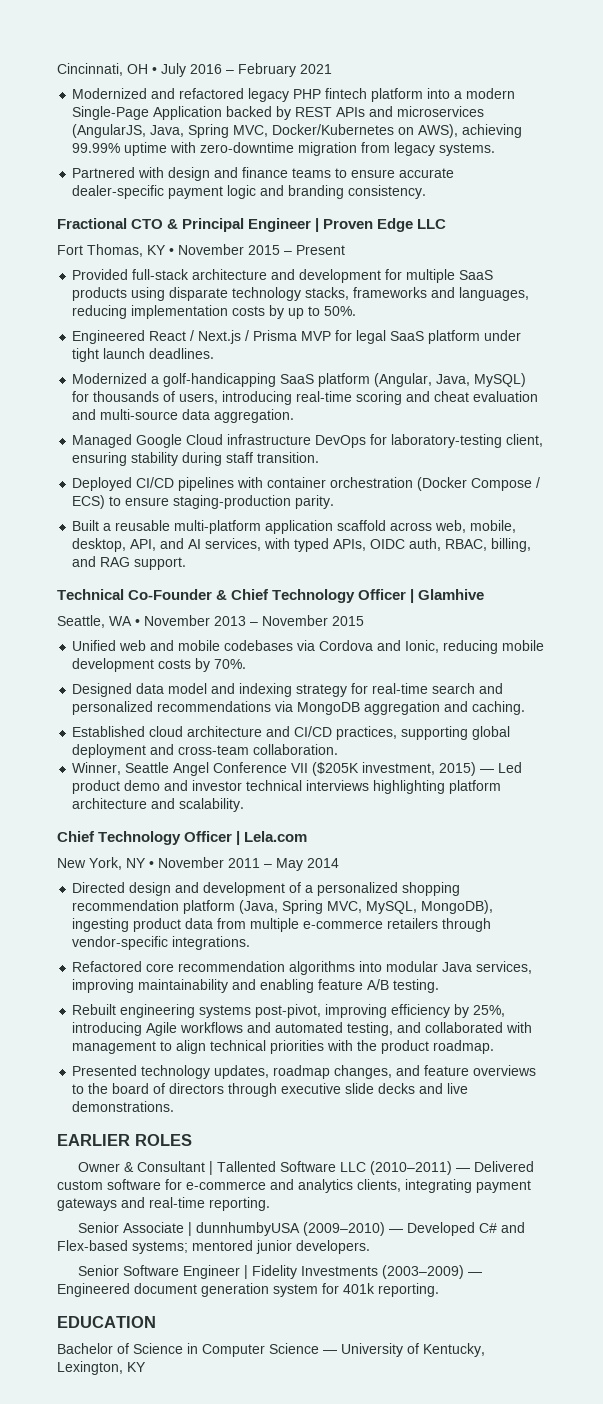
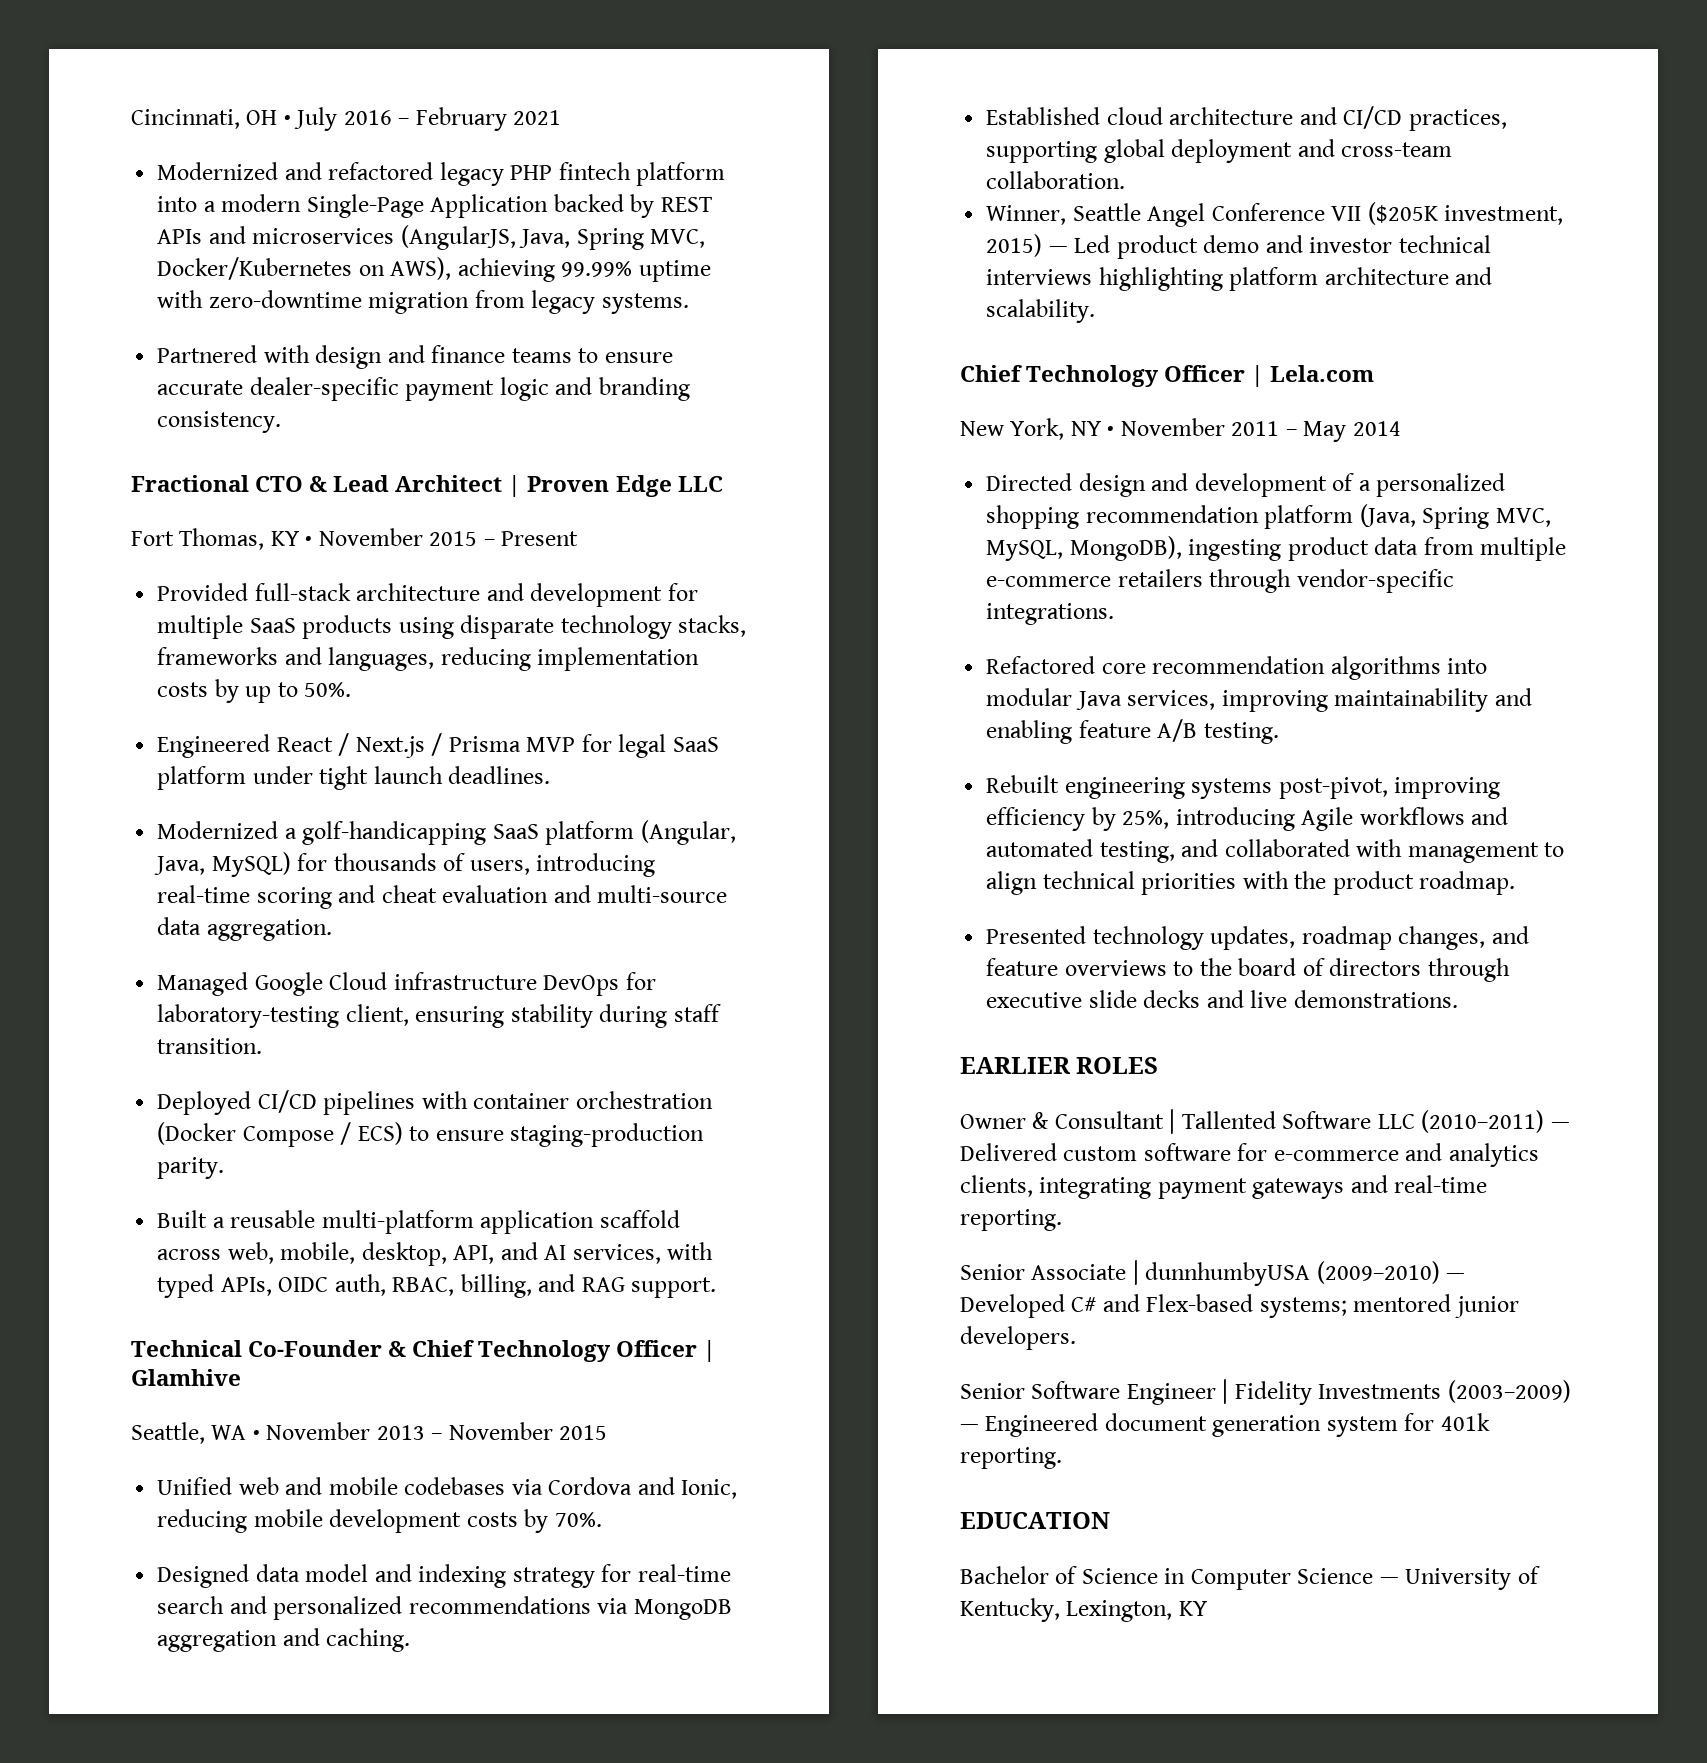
[182,218,312,232] Principal Engineer -> [333,475,503,492] Lead Architect

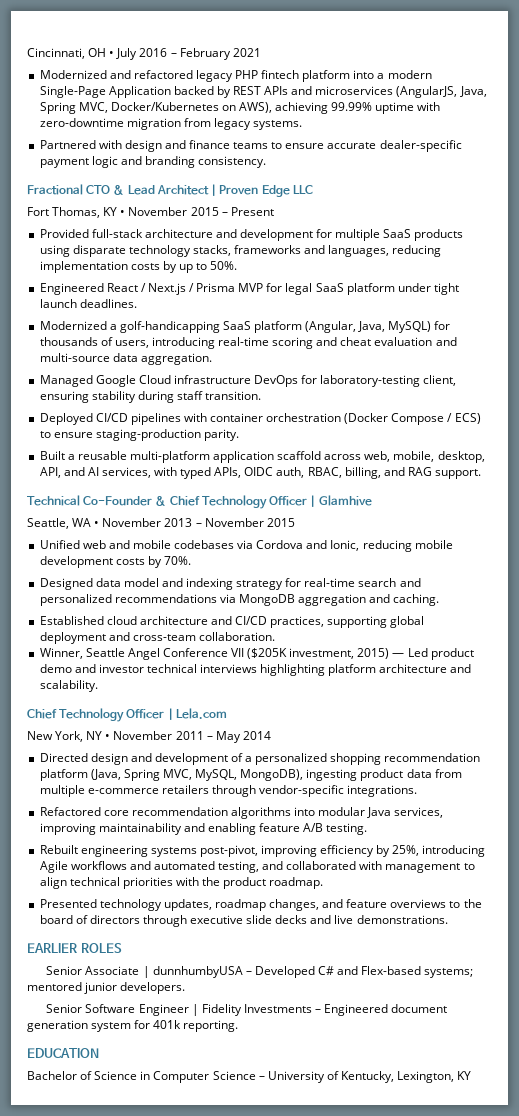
[960,1109,1570,1134] [960,1143,1539,1167] [960,1175,1488,1199] [960,1209,1062,1231] // Owner & Consultant | Tallented Software LLC (2010–2011) — Delivered custom software for e-commerce and analytics clients, integrating payment gateways and real-time reporting. -> (122, 948) none
[1316,1261,1466,1284] (2009–2010) — -> [245,971,252,975] –
[1447,1380,1571,1403] [960,1424,979,1431] (2003–2009) — -> [314,1009,321,1013] –
[1379,1577,1399,1584] — -> [258,1076,265,1080] –

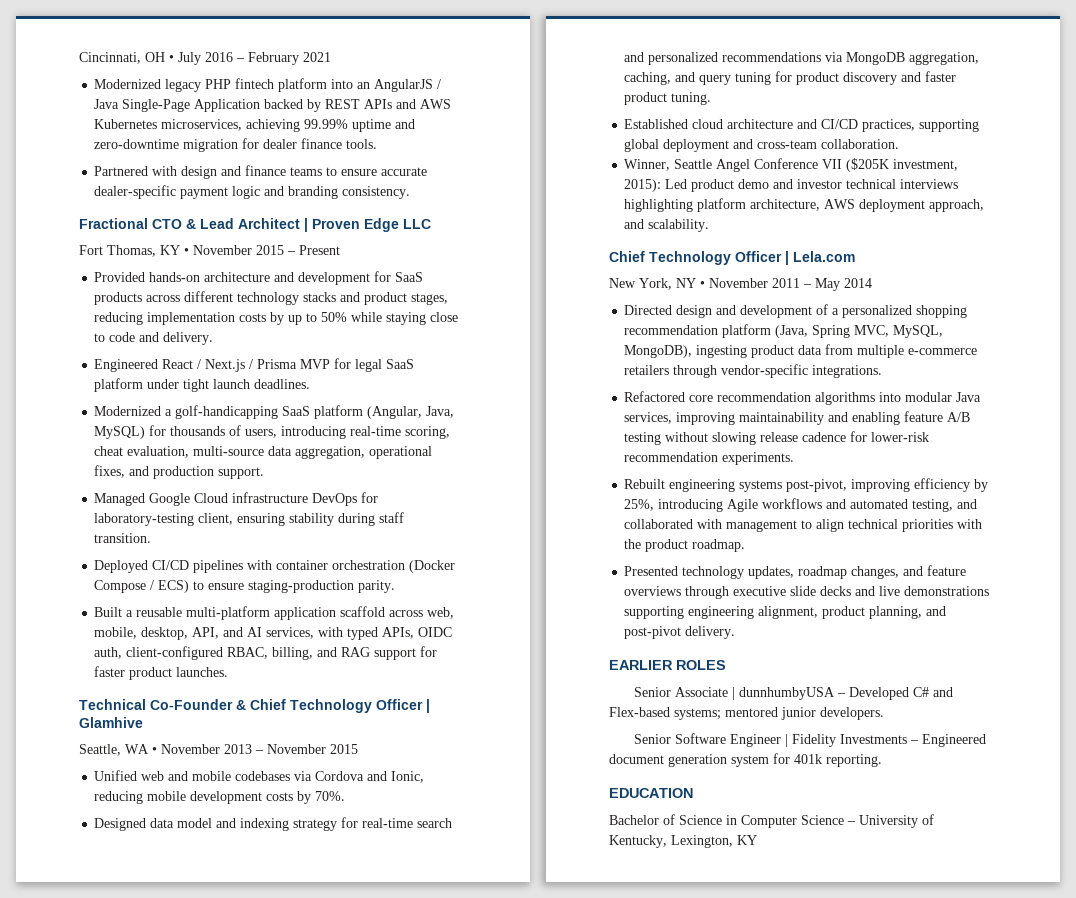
[109,70,193,79] and refactored -> (162, 84) none
[377,70,432,79] a modern -> [357,79,442,92] [94,99,120,109] an AngularJS / Java
[315,86,487,98] [39,102,273,114] microservices (AngularJS, Java, Spring MVC, Docker/Kubernetes on AWS), -> [420,99,452,109] [94,119,243,131] AWS Kubernetes microservices,
[417,102,441,111] with -> [395,119,416,129] and
[183,118,303,130] from legacy systems. -> [242,138,378,149] for dealer finance tools.
[91,229,143,238] full-stack -> [149,272,201,282] hands-on
[335,229,381,241] multiple -> (392, 276) none
[39,245,390,257] using disparate technology stacks, frameworks and languages, -> [146,291,449,305] across different technology stacks and product stages,
[210,261,238,270] 50%. -> [321,312,459,325] [94,332,214,345] 50% while staying close to code and delivery.
[272,337,457,349] [39,353,212,365] scoring and cheat evaluation and multi-source data aggregation. -> [405,426,451,439] [94,446,433,459] [94,465,265,479] scoring, cheat evaluation, multi-source data aggregation, operational fixes, and production support.
(305, 472) none -> [126,646,224,660] client-configured
[435,469,482,479] support. -> [374,646,438,660] [94,666,229,680] support for faster product launches.
[298,594,440,606] aggregation and caching. -> [909,52,980,65] [624,71,957,85] [624,92,712,105] aggregation, caching, and query tuning for product discovery and faster product tuning.
[357,648,405,659] 2015) — -> [624,179,662,192] 2015):
[379,664,448,673] architecture -> [750,199,985,212] architecture, AWS deployment approach,
[326,823,368,835] testing. -> [624,431,930,445] [624,452,795,465] testing without slowing release cadence for lower-risk recommendation experiments.
[449,899,482,908] [39,915,140,924] to the board of directors -> (682, 591) none
[356,915,448,924] demonstrations. -> [904,586,990,596] [624,606,947,619] [624,626,736,639] demonstrations supporting engineering alignment, product planning, and post-pivot delivery.

